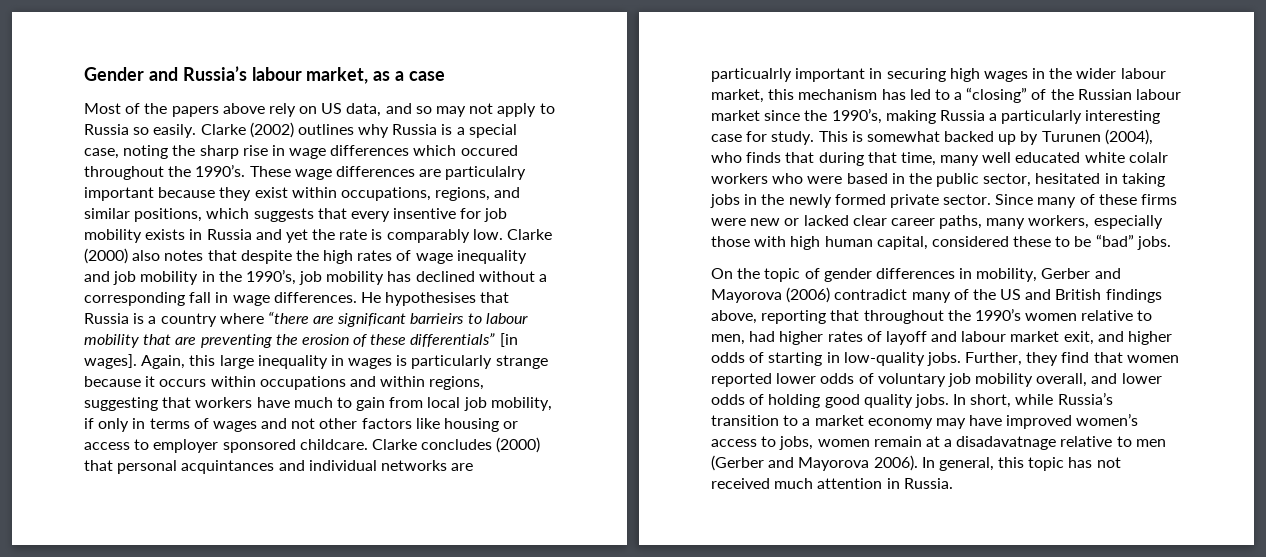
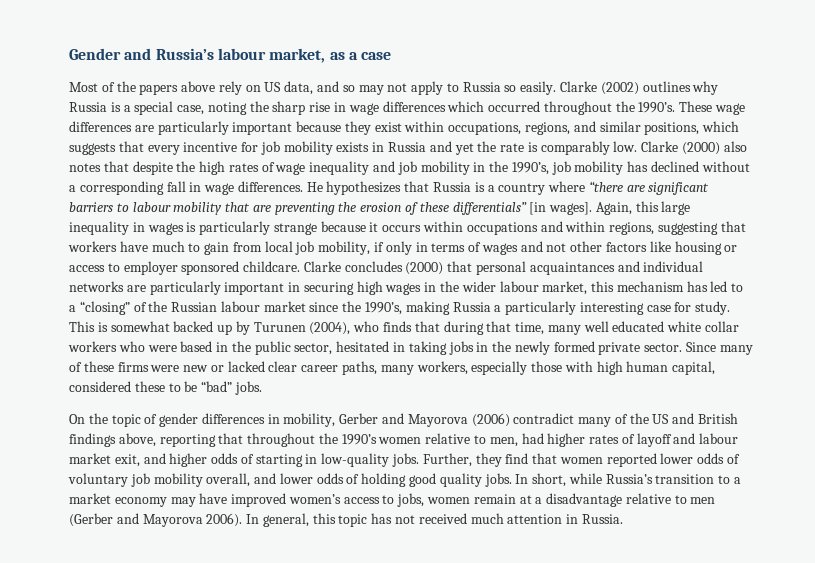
[460,145,518,156] occured -> [488,101,541,112] occurred
[445,166,527,180] particulalry -> [157,121,229,135] particularly
[393,208,457,219] insentive -> [183,142,238,152] incentive
[385,292,477,306] hypothesises -> [326,181,402,195] hypothesizes
[410,313,465,324] barrieirs -> [69,202,113,212] barriers
[181,460,275,474] acquintances -> [529,262,615,275] acquaintances
[711,68,792,82] particualrly -> [149,281,221,295] particularly
[1128,152,1168,163] colalr -> [705,321,740,332] collar
[956,436,1057,450] disadavatnage -> [546,493,623,507] disadvantage

